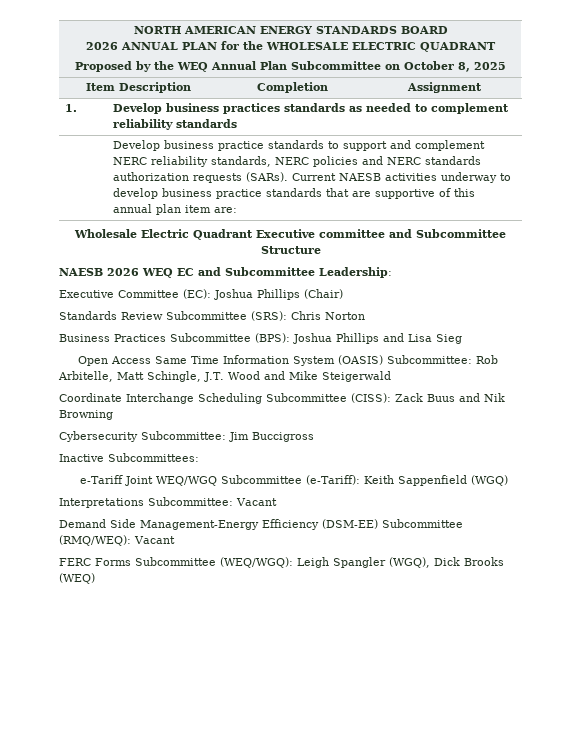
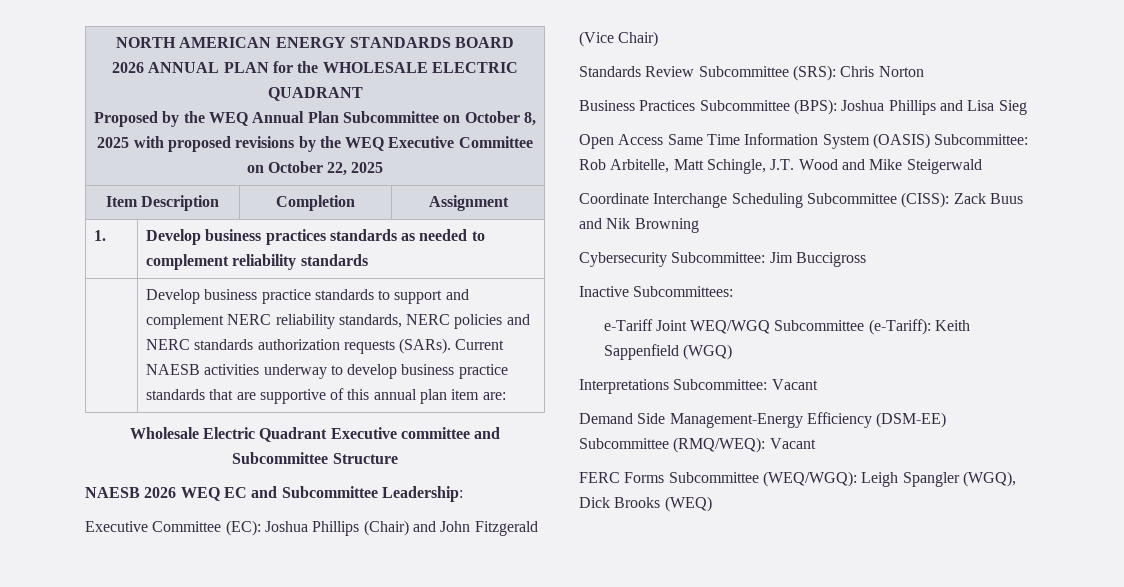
(506, 66) none -> [133,136,533,152] [246,161,384,176] with proposed revisions by the WEQ Executive Committee on October 22, 2025
(343, 294) none -> [412,521,538,536] [579,31,659,47] and John Fitzgerald (Vice Chair)

